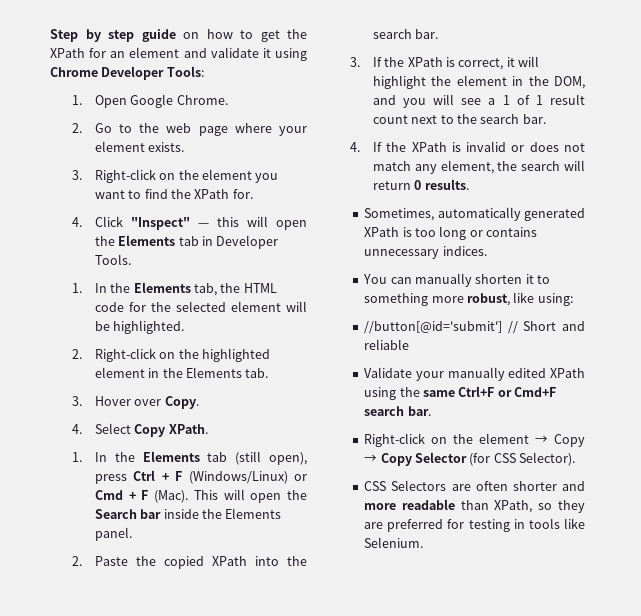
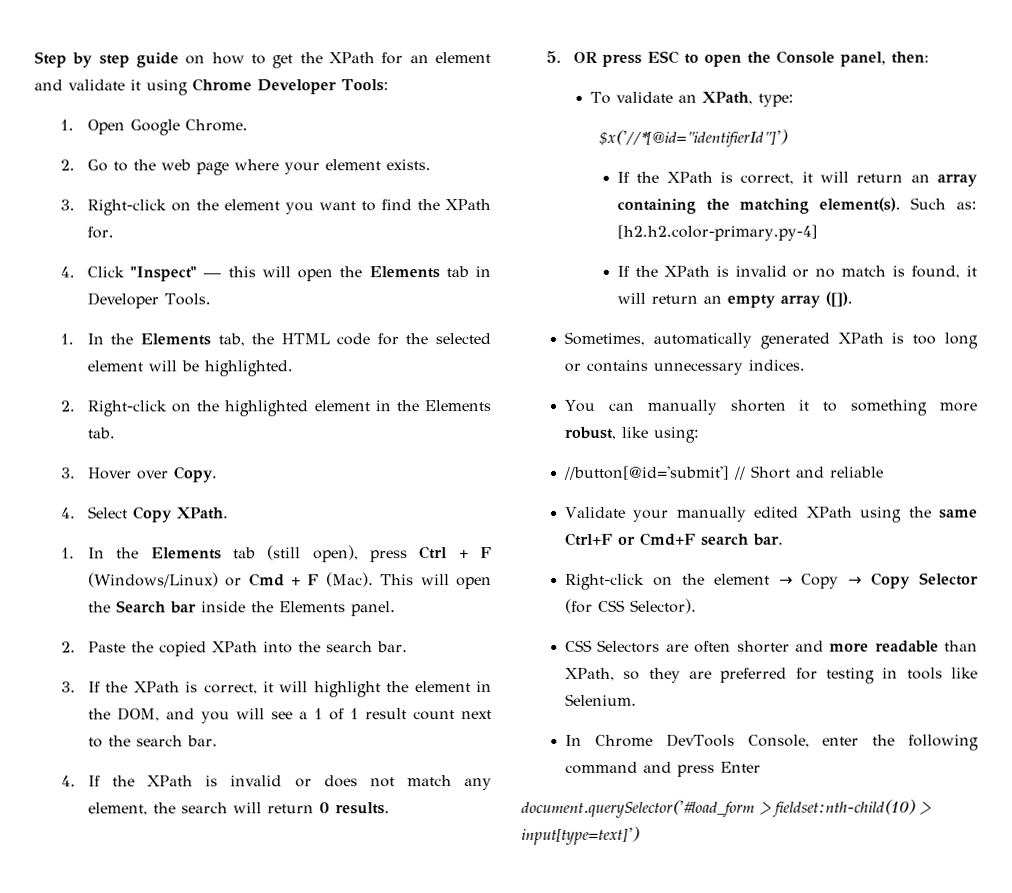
(469, 184) none -> [546,50,929,67] [590,91,795,107] [599,129,789,147] [616,171,978,187] [616,197,977,214] [616,224,818,241] [616,265,977,279] [616,291,853,308] // 5. OR press ESC to open the Console panel, then: // To validate an XPath, type: // $x('//*[@id="identifierId"]') // If the XPath is correct, it will return an array containing the matching element(s). Such as: [h2.h2.color-primary.py-4] // If the XPath is invalid or no match is found, it will return an empty array ([]).
(424, 542) none -> [565,733,979,751] [565,761,762,777] [521,799,932,818] [521,826,640,845] // In Chrome DevTools Console, enter the following command and press Enter // document.querySelector('#load_form > fieldset:nth-child(10) > input[type=text]')

